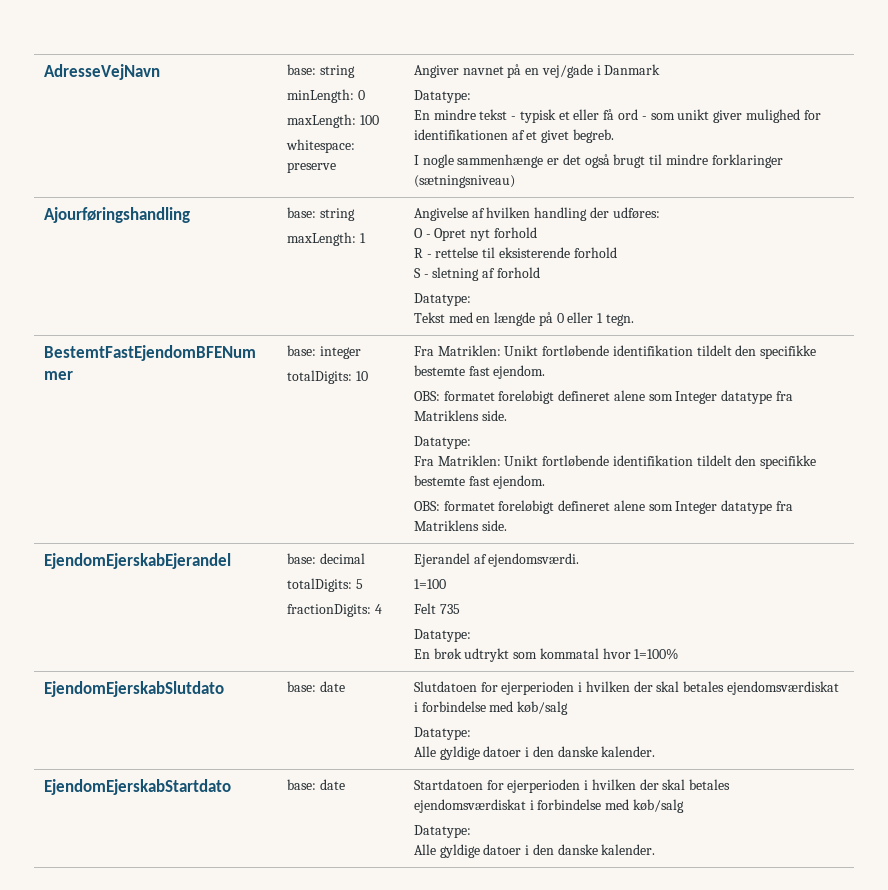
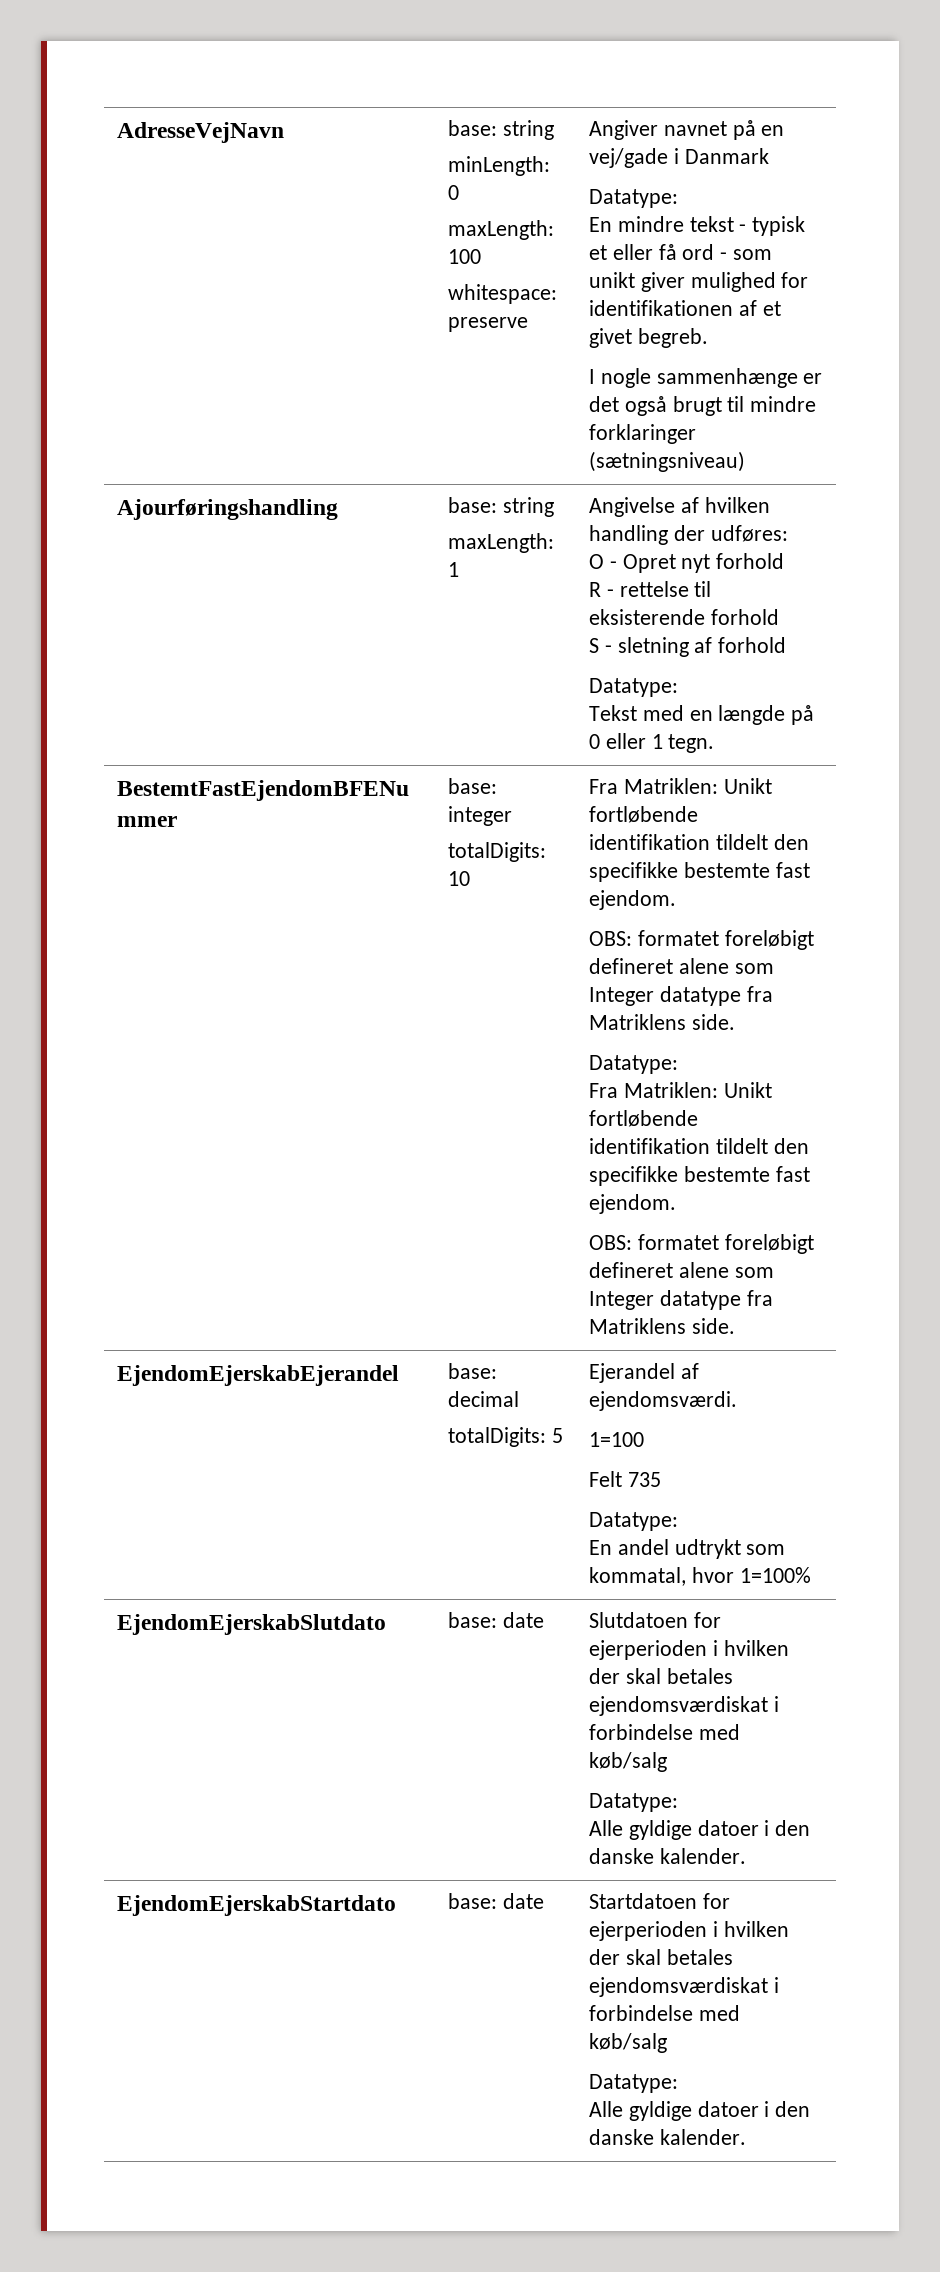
[286,604,382,617] // fractionDigits: 4 -> (563, 1435) none
[433,648,462,660] brøk -> [617,1539,669,1555] andel
[539,648,599,659] kommatal -> [589,1567,687,1586] kommatal,

